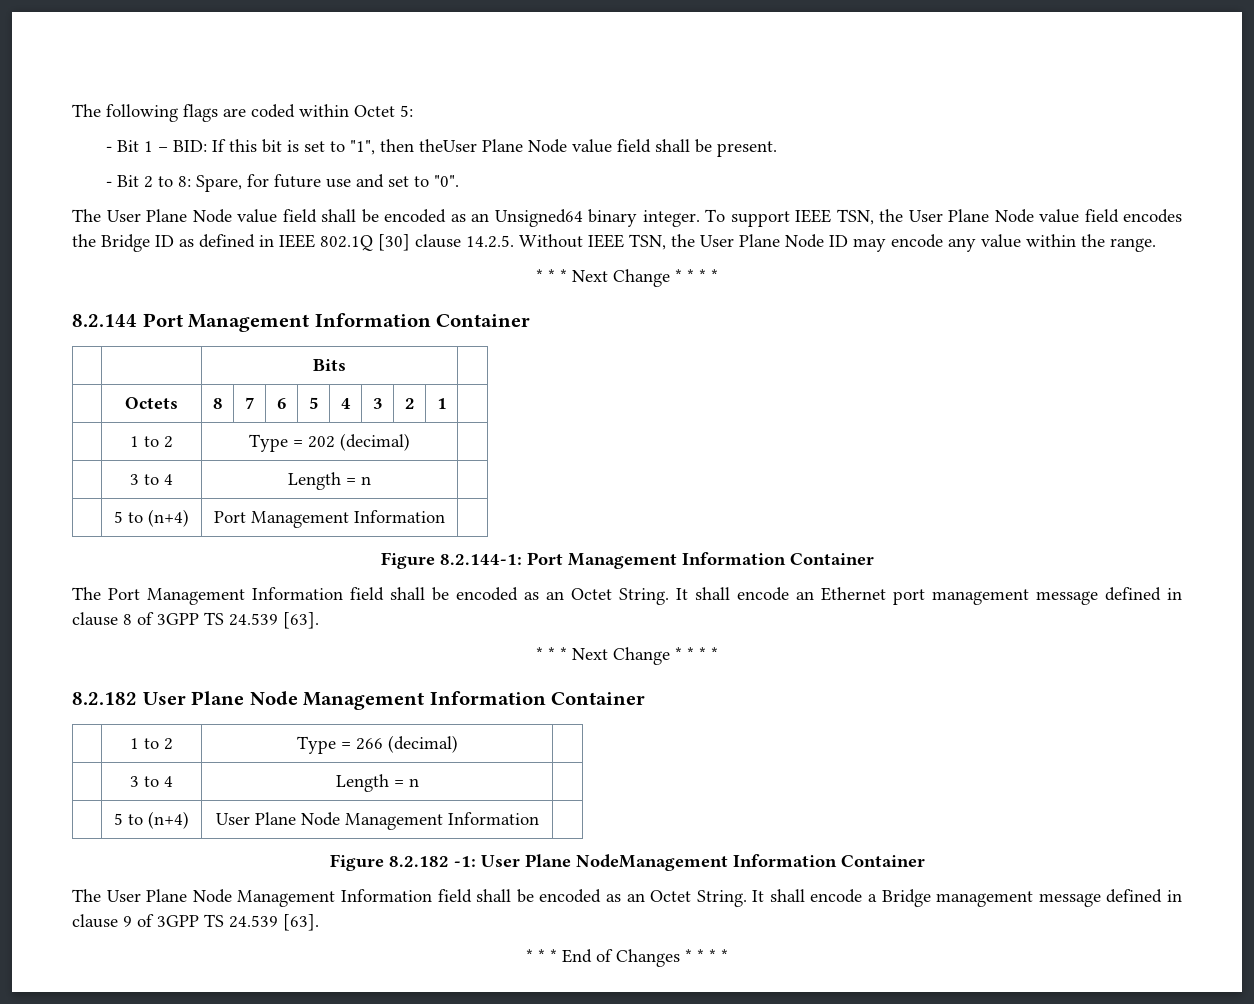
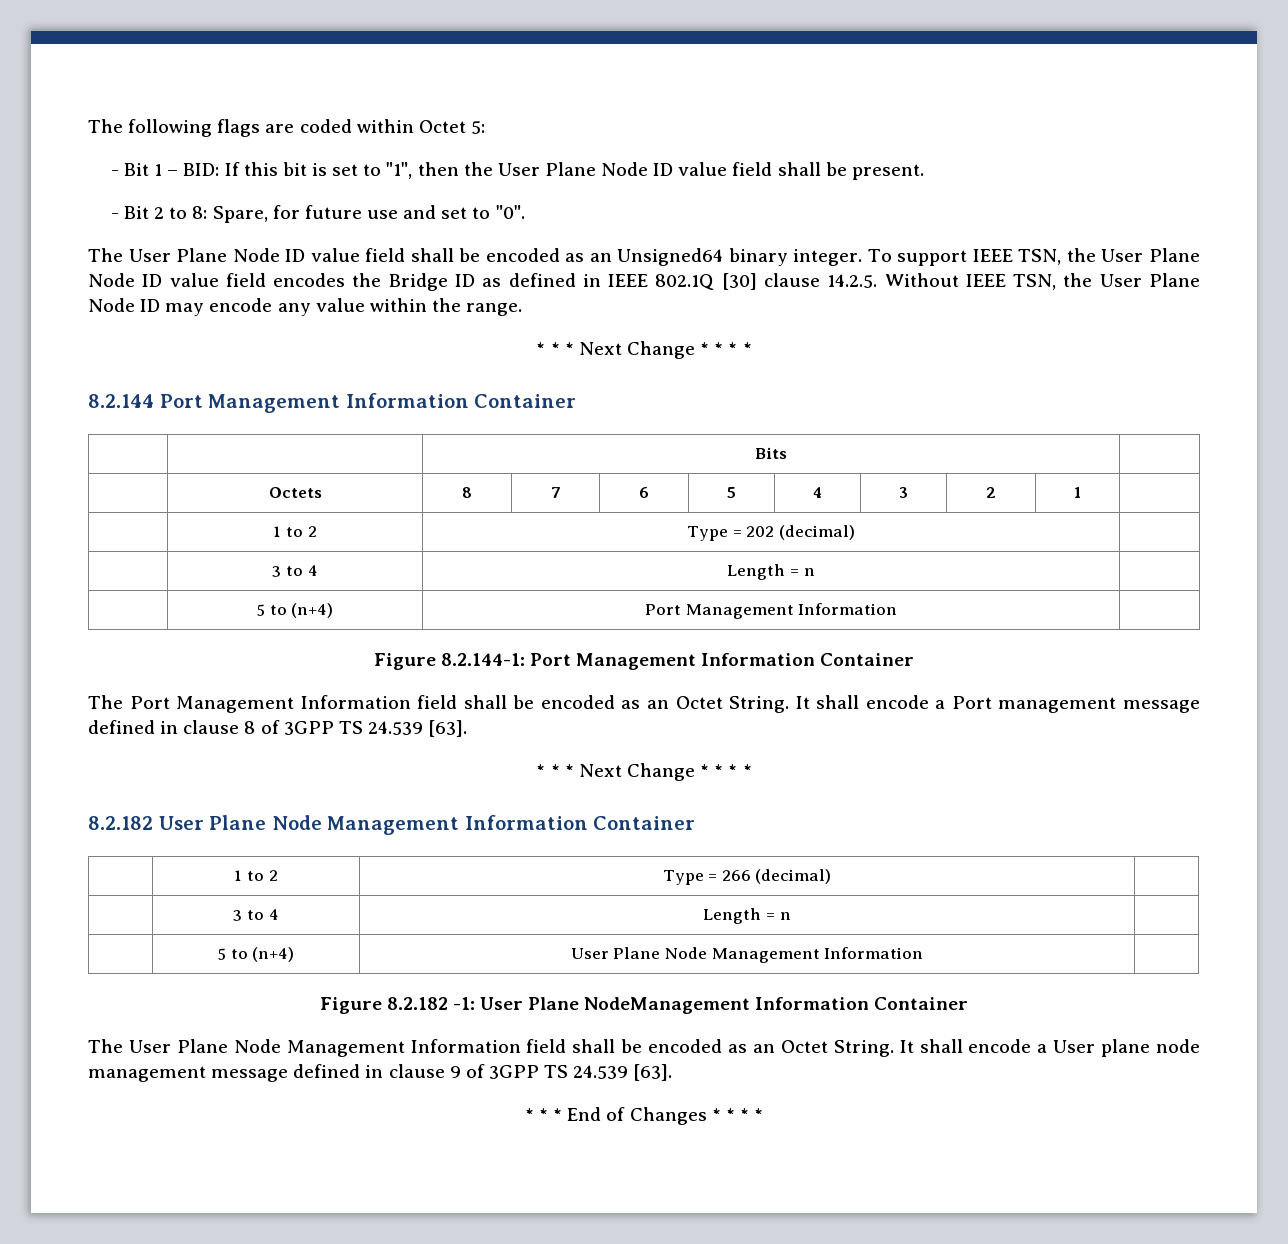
[418,139,567,153] theUser Plane Node -> [463,162,674,176] the User Plane Node ID
(232, 216) none -> [285,249,306,262] ID
(1034, 216) none -> [142,274,163,287] ID
[796,587,925,605] an Ethernet port -> [935,696,992,709] a Port
[881,889,931,907] Bridge -> [1053,1039,1200,1057] User plane node

